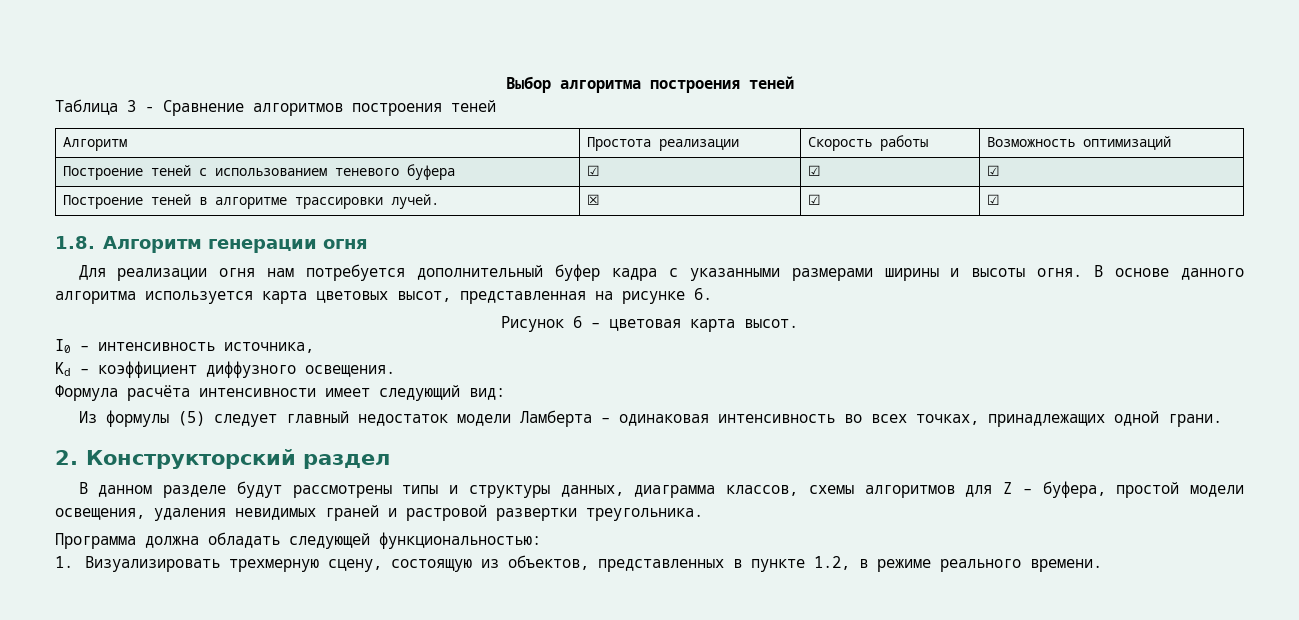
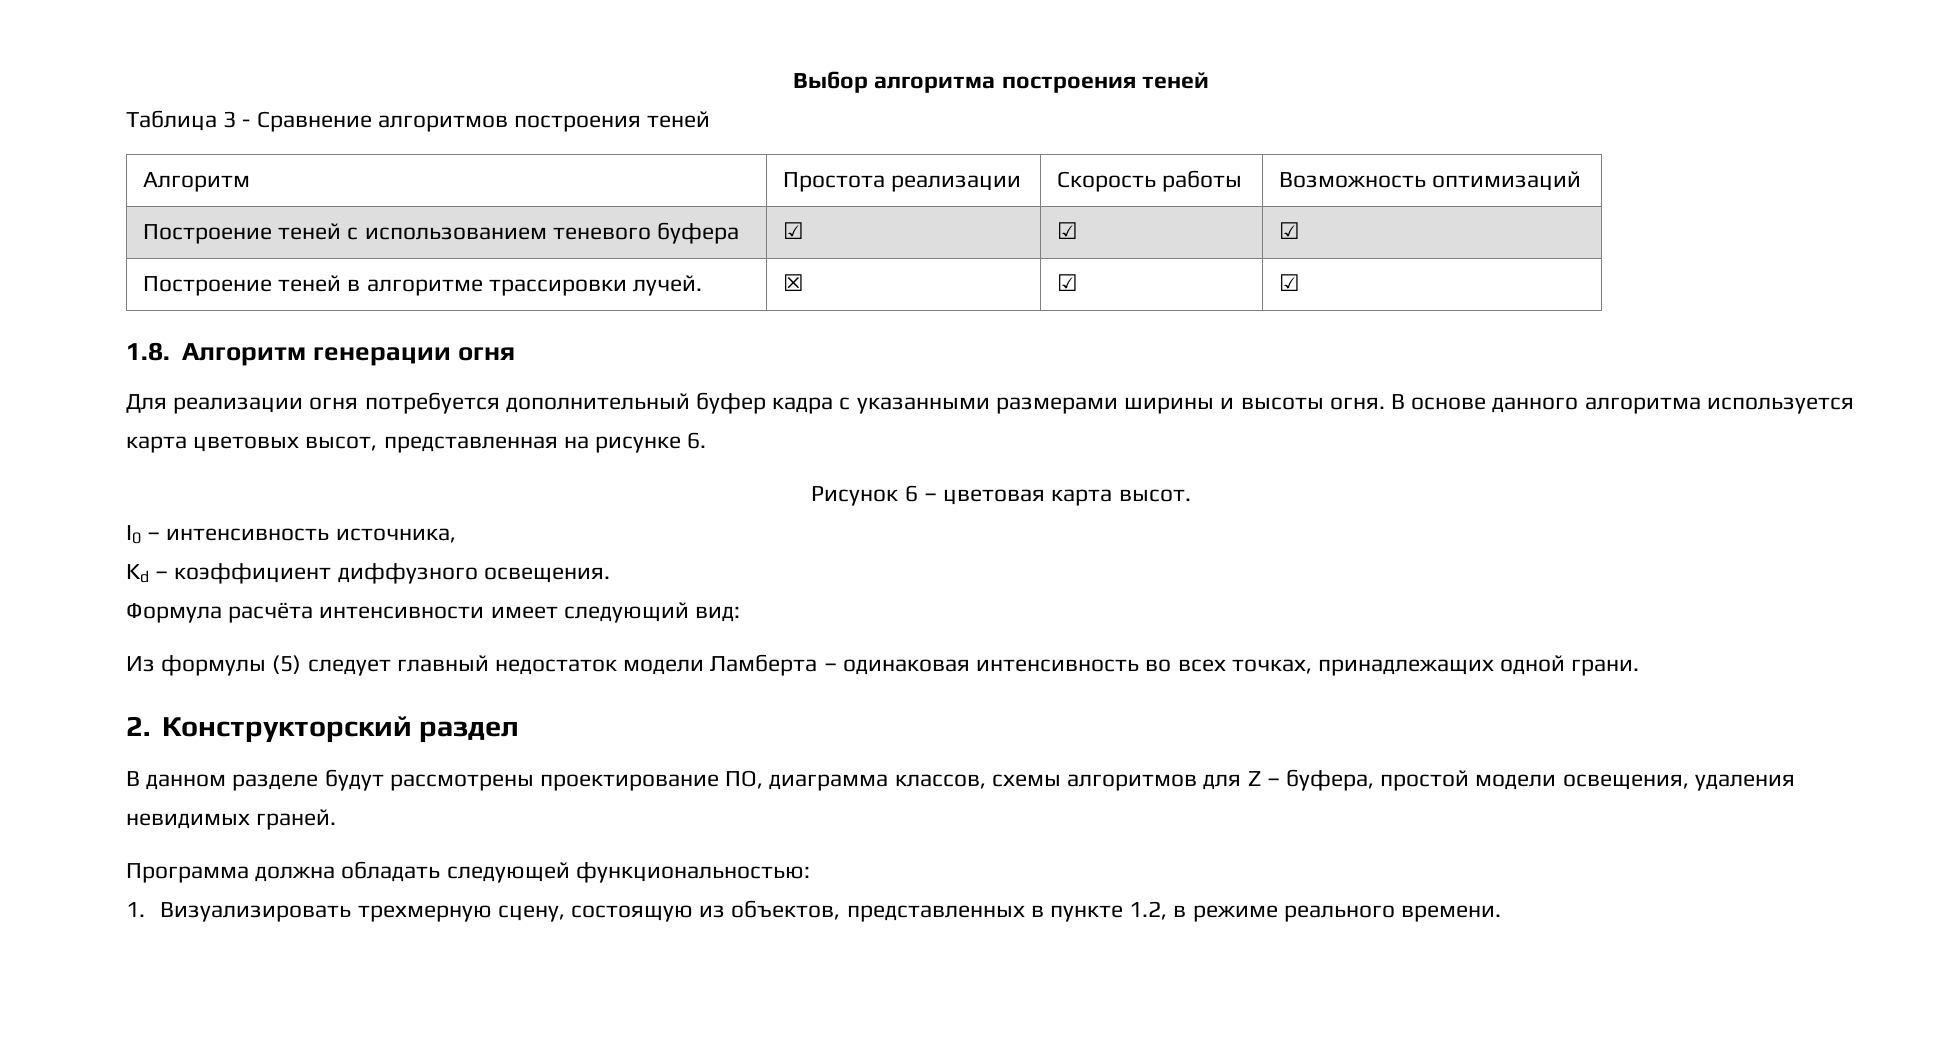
[267,268,295,277] нам -> (359, 403) none
[402,485,624,498] типы и структуры данных, -> [540,770,764,791] проектирование ПО,
[325,505,703,521] граней и растровой развертки треугольника. -> [256,809,337,830] граней.

